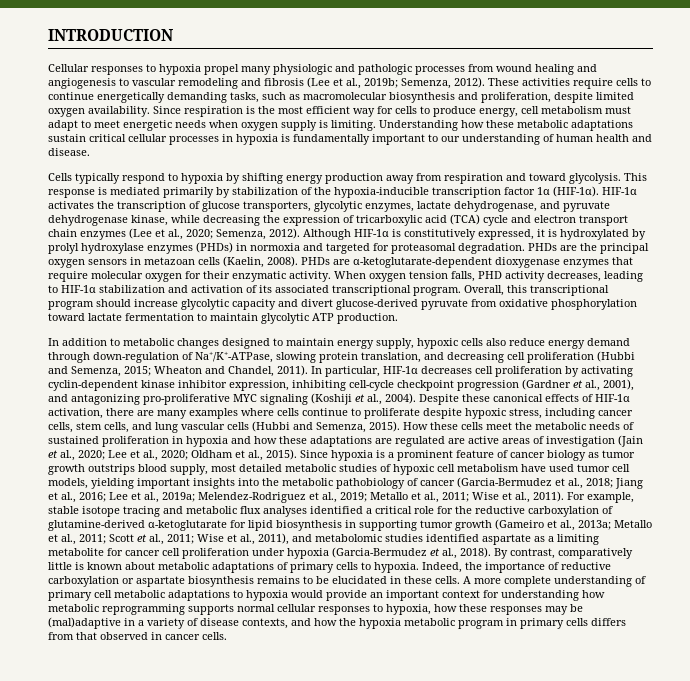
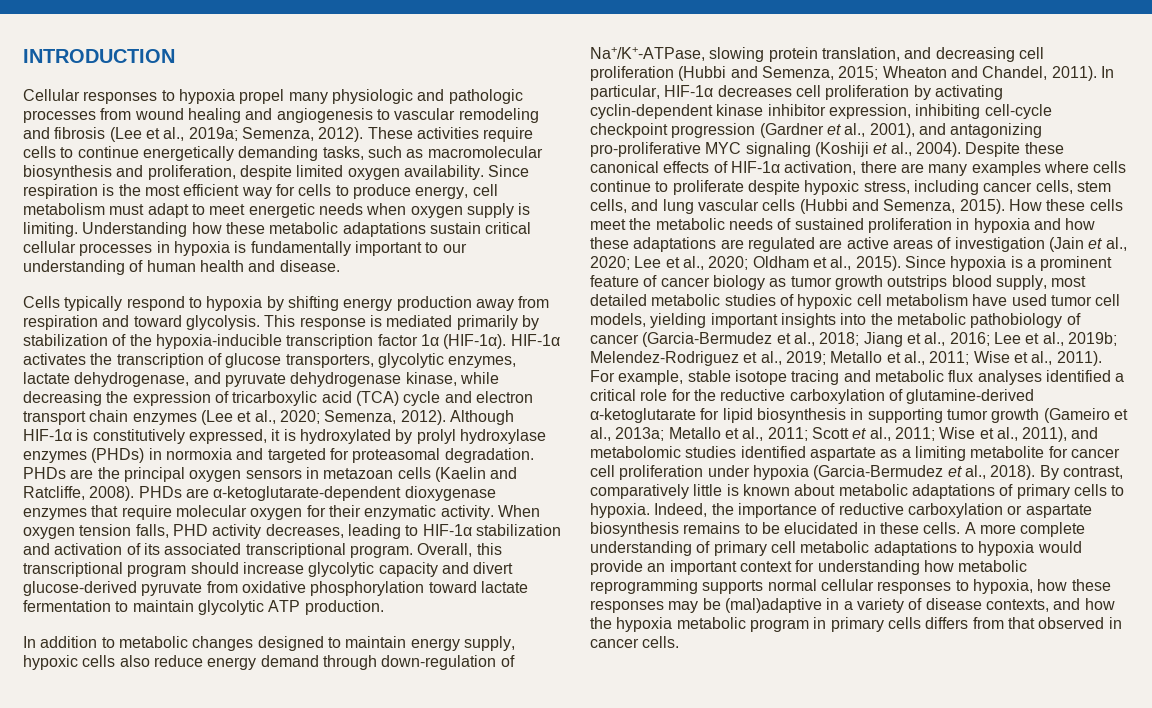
[364,78,398,88] 2019b; -> [188,127,238,141] 2019a;
[223,256,264,268] (Kaelin, -> [434,467,518,482] [23,486,85,500] (Kaelin and Ratcliffe,
[162,492,195,502] 2019a; -> [1067,332,1117,346] 2019b;

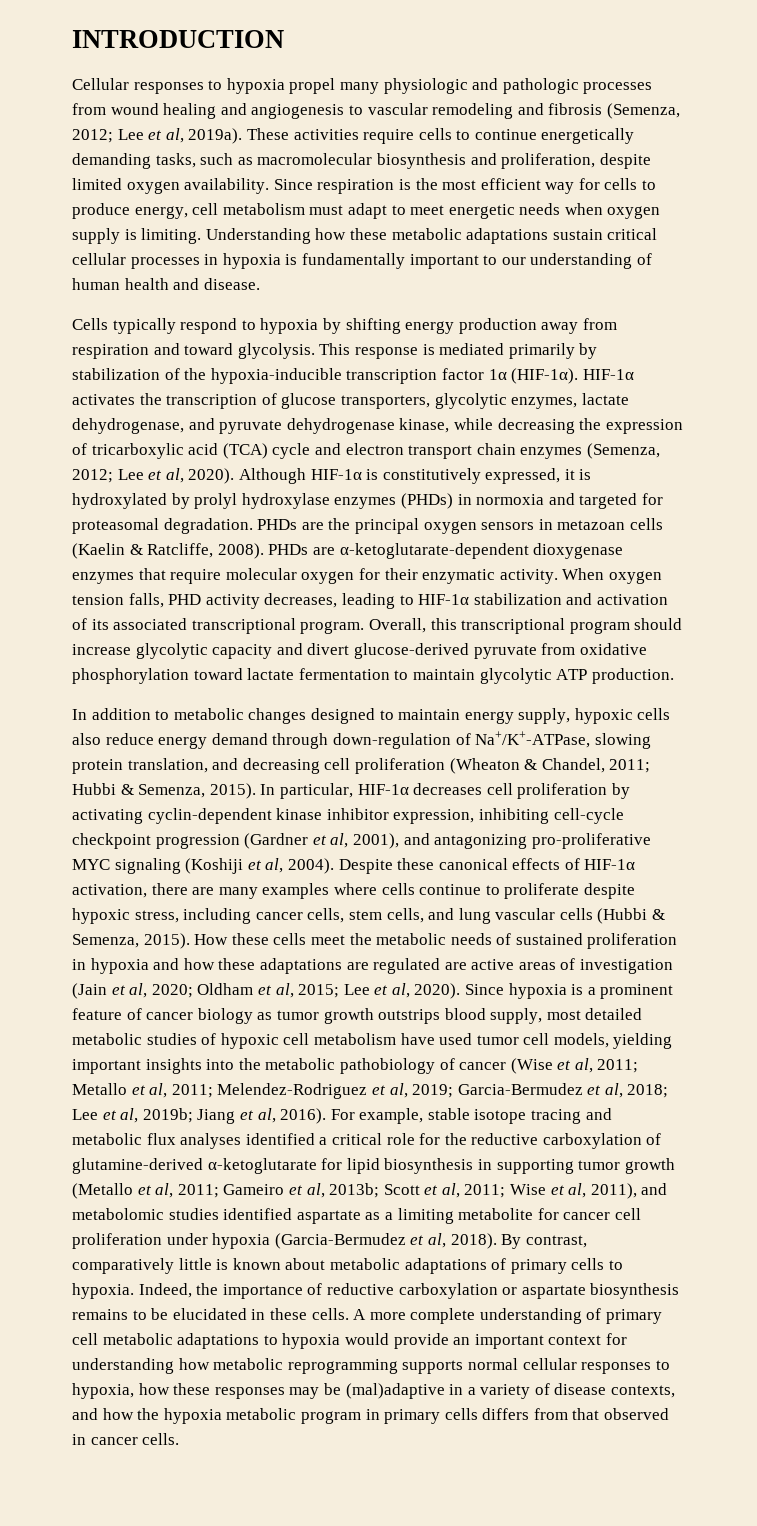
[109,127,364,142] (Lee et al., 2019a; Semenza, 2012). -> [606,103,680,119] [72,128,243,144] (Semenza, 2012; Lee et al, 2019a).
[200,410,446,425] (Lee et al., 2020; Semenza, 2012). -> [586,443,660,459] [72,468,235,484] (Semenza, 2012; Lee et al, 2020).
[490,467,518,479] and -> [129,544,143,555] &
[678,66,1097,81] (Hubbi and Semenza, 2015; Wheaton and Chandel, 2011). -> [449,758,651,774] [72,783,256,799] (Wheaton & Chandel, 2011; Hubbi & Semenza, 2015).
[844,123,866,137] al., -> [330,833,349,848] al,
[890,142,912,156] al., -> [265,858,284,873] al,
[851,199,879,211] and -> [652,909,666,920] &
[1105,237,1127,251] [590,256,901,271] al., 2020; Lee et al., 2020; Oldham et al., 2015). -> [129,983,461,999] al, 2020; Oldham et al, 2015; Lee et al, 2020).
[642,332,1117,347] [590,351,1102,366] (Garcia-Bermudez et al., 2018; Jiang et al., 2016; Lee et al., 2019b; Melendez-Rodriguez et al., 2019; Metallo et al., 2011; Wise et al., 2011). -> [510,1058,639,1074] [72,1083,669,1099] [72,1108,327,1124] (Wise et al, 2011; Metallo et al, 2011; Melendez-Rodriguez et al, 2019; Garcia-Bermudez et al, 2018; Lee et al, 2019b; Jiang et al, 2016).
[1043,408,1128,423] [590,427,808,441] (Gameiro et al., 2013a; Metallo et al., 2011; -> [72,1183,380,1199] (Metallo et al, 2011; Gameiro et al, 2013b;
[869,427,1018,441] al., 2011; Wise et al., -> [441,1183,587,1198] al, 2011; Wise et al,
[964,465,986,479] al., -> [427,1233,446,1248] al,

